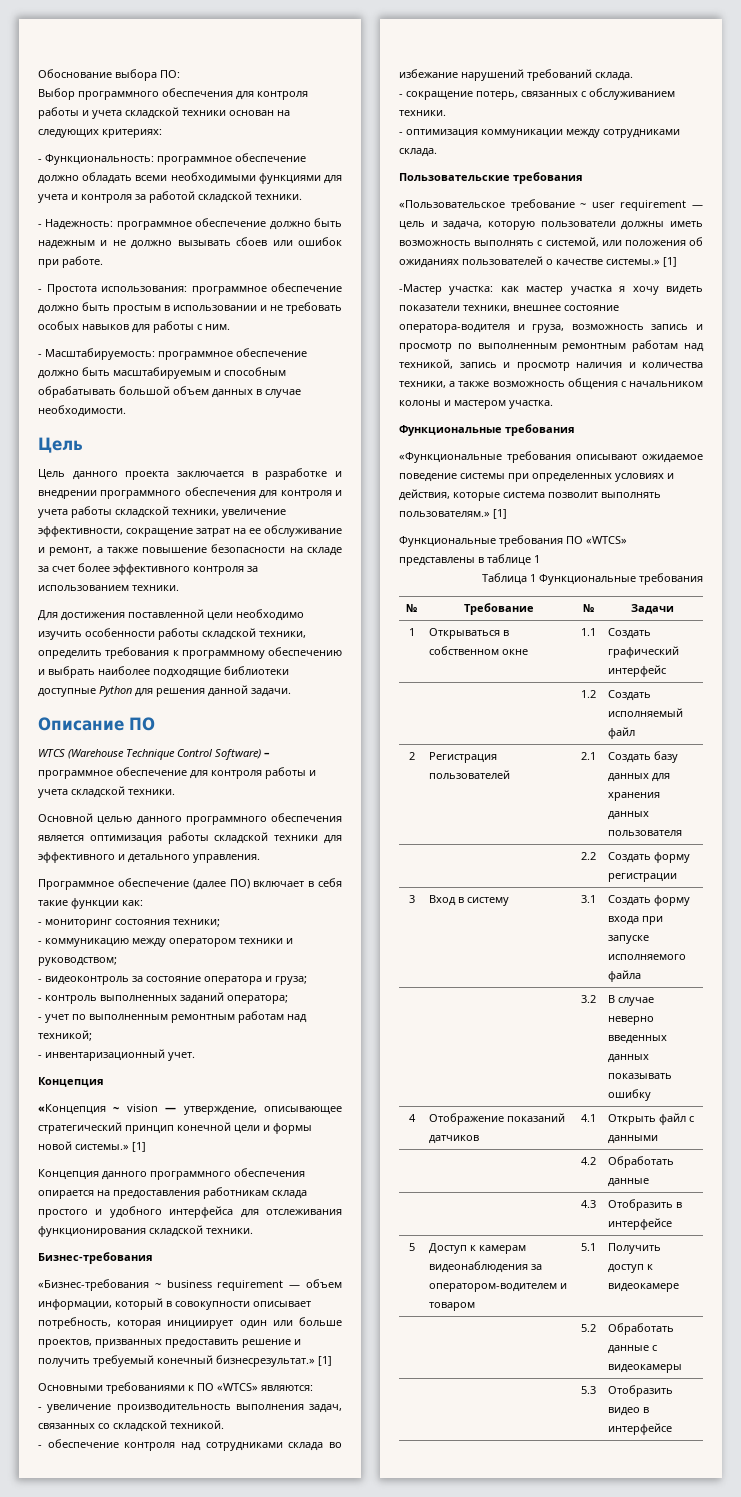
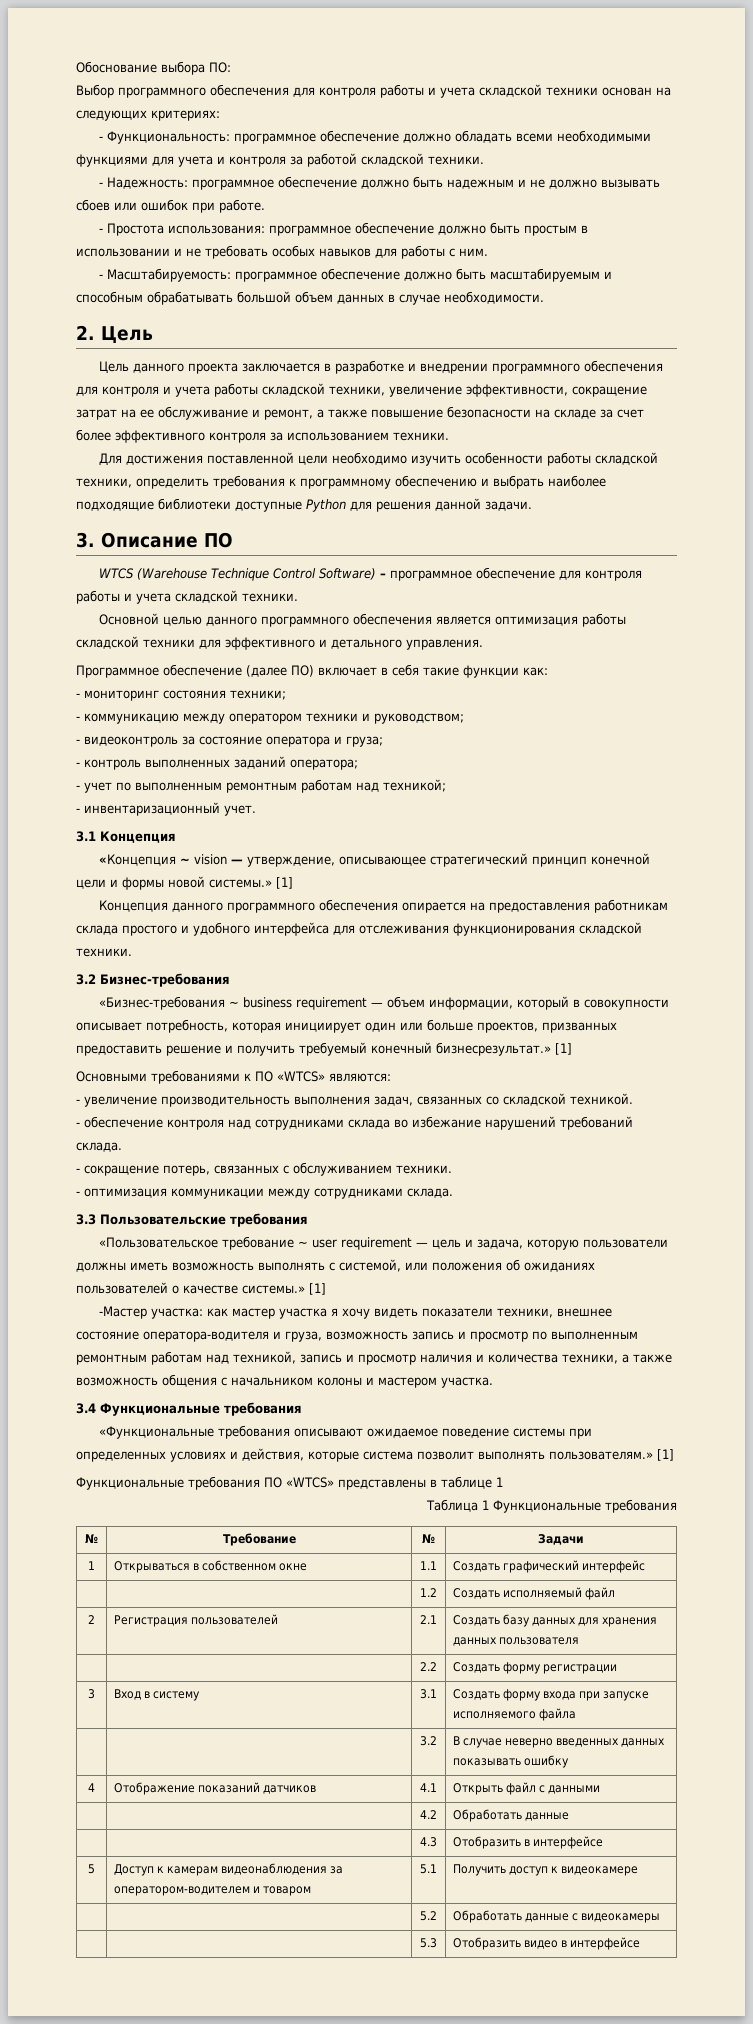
(126, 411) none -> [76,325,95,340] 2.
(291, 692) none -> [76,532,95,548] 3.
(195, 1056) none -> [76,831,96,842] 3.1
(253, 1231) none -> [76,974,96,985] 3.2
(437, 152) none -> [76,1214,96,1225] 3.3
(553, 404) none -> [76,1403,96,1414] 3.4

